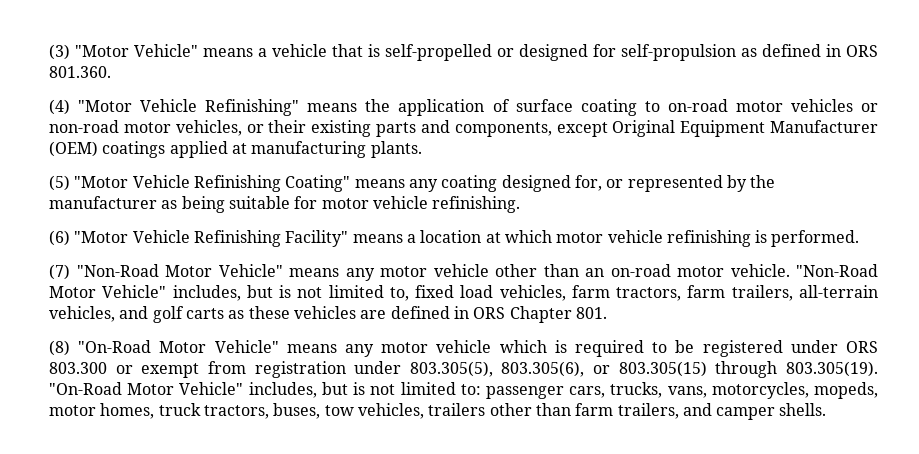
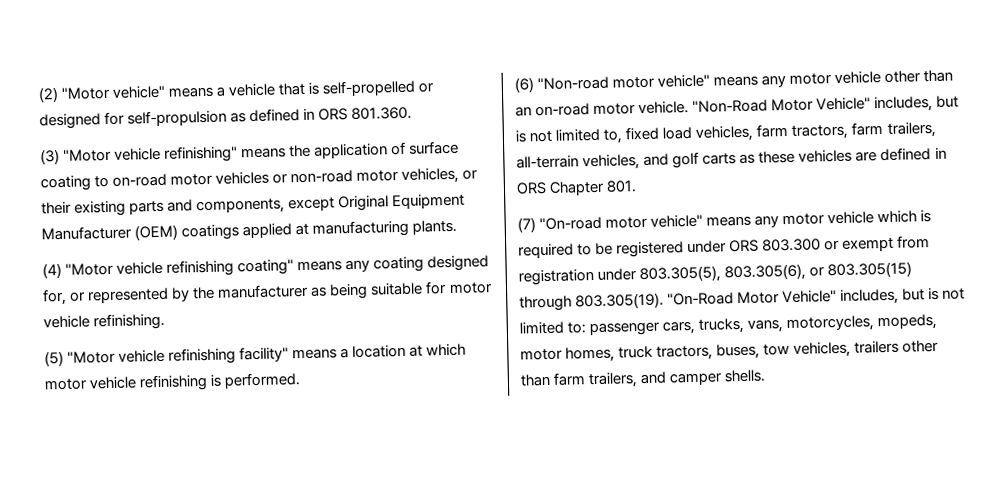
[49,44,198,60] (3) "Motor Vehicle" -> [38,85,167,103] (2) "Motor vehicle"
[49,99,300,116] (4) "Motor Vehicle Refinishing" -> [40,145,239,165] (3) "Motor vehicle refinishing"
[49,175,351,192] (5) "Motor Vehicle Refinishing Coating" -> [42,259,295,279] (4) "Motor vehicle refinishing coating"
[49,230,349,247] (6) "Motor Vehicle Refinishing Facility" -> [44,346,290,367] (5) "Motor vehicle refinishing facility"
[49,264,283,280] (7) "Non-Road Motor Vehicle" -> [514,74,711,93] (6) "Non-road motor vehicle"
[49,340,279,356] (8) "On-Road Motor Vehicle" -> [517,214,704,233] (7) "On-road motor vehicle"

